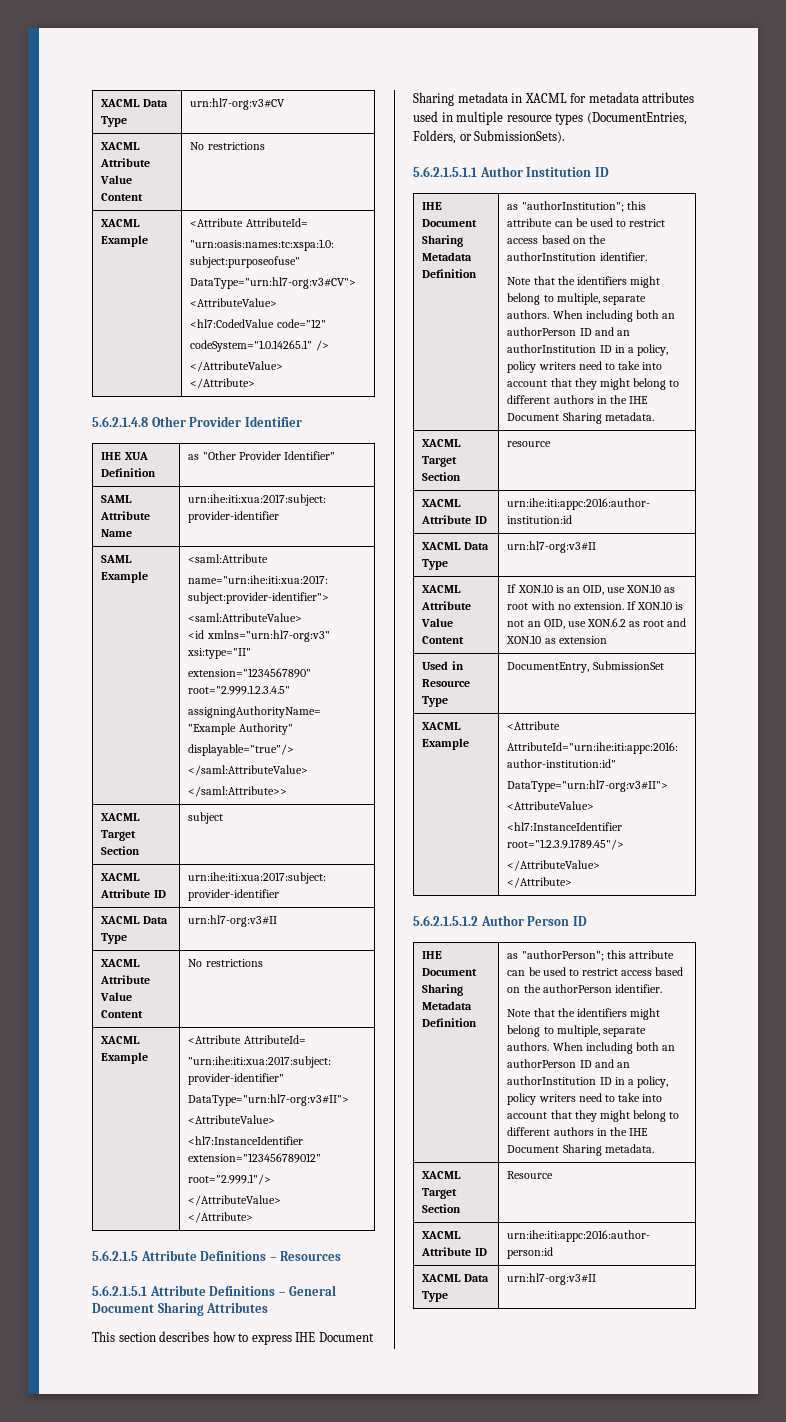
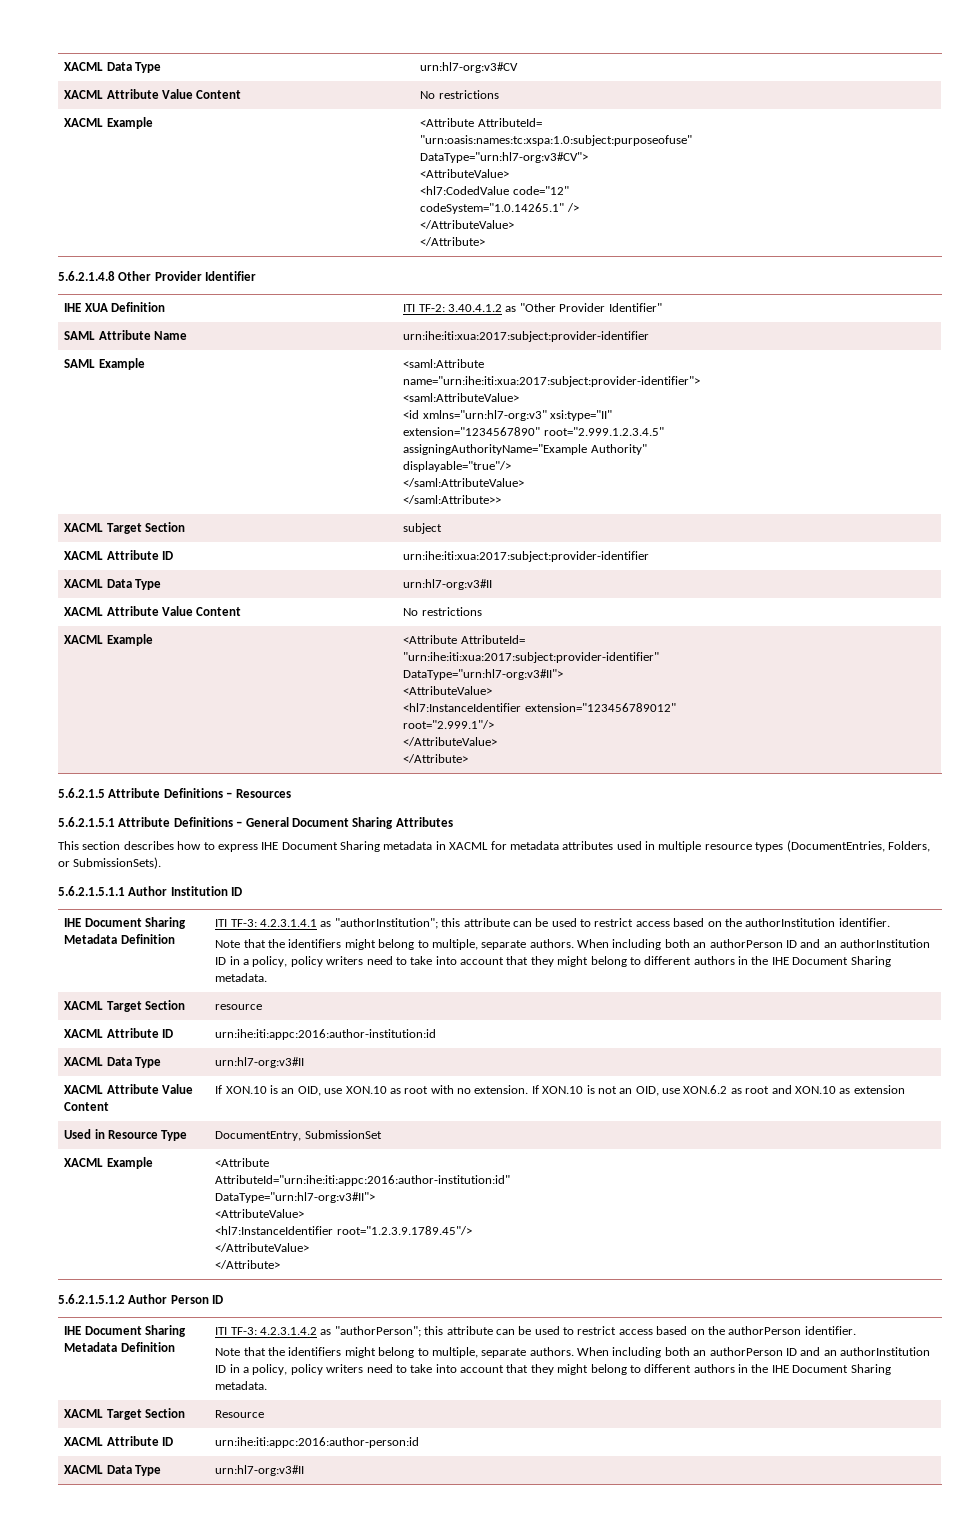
(157, 472) none -> [403,304,503,312] ITI TF-2: 3.40.4.1.2
(478, 273) none -> [215,919,318,927] ITI TF-3: 4.2.3.1.4.1
(478, 1022) none -> [215,1327,318,1335] ITI TF-3: 4.2.3.1.4.2

